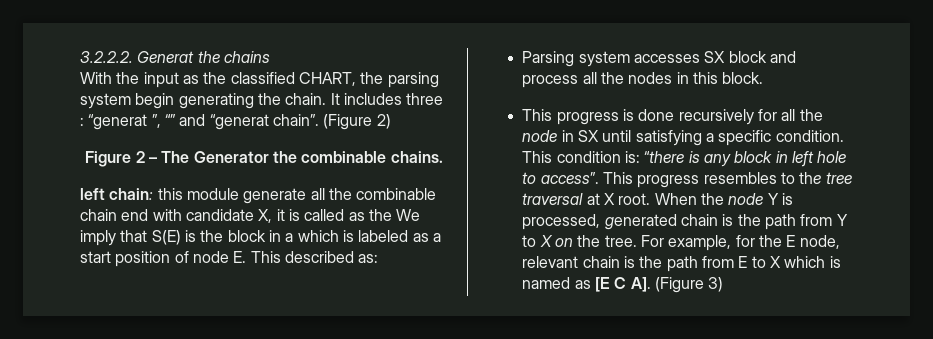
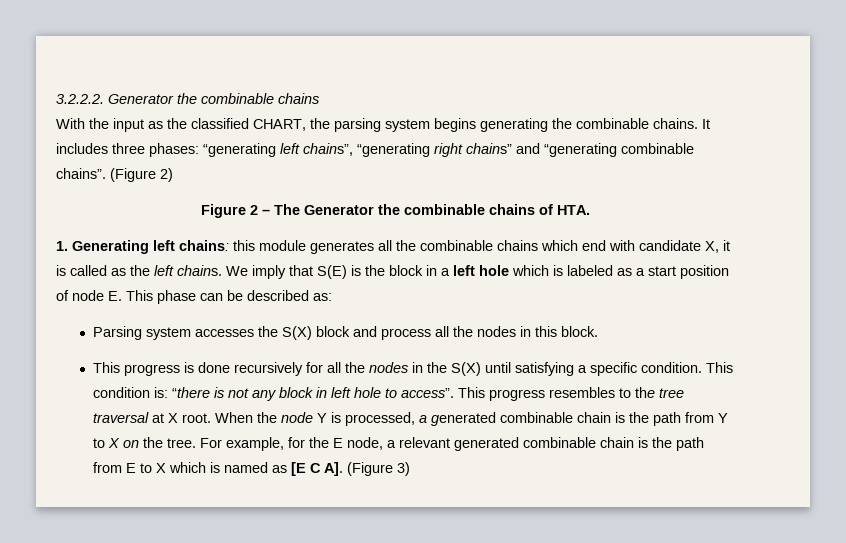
[137,51,220,63] Generat the -> [108,93,274,104] Generator the combinable
[135,93,175,109] begin -> [434,118,476,132] begins
[285,93,327,105] chain. -> [576,118,698,129] combinable chains.
[80,114,319,130] : “generat ”, “” and “generat chain”. -> [149,143,694,157] [56,168,106,179] phases: “generating left chains”, “generating right chains” and “generating combinable chains”.
[390,151,443,163] [80,188,154,200] chains. // left chain: -> [489,204,590,215] [56,240,229,254] chains of HTA. // 1. Generating left chains:
[243,188,307,204] generate -> [310,241,374,254] generates
[80,209,117,221] chain -> [497,240,578,251] chains which
(392, 215) none -> [154,265,222,276] left chains.
(294, 237) none -> [453,265,509,276] left hole
(281, 257) none -> [157,290,243,304] phase can be
[704,51,726,63] SX -> [257,326,312,340] the S(X)
[522,130,600,142] node in SX -> [368,362,481,376] nodes in the S(X)
(700, 157) none -> [227,388,249,398] not
[604,214,677,230] generated -> [418,412,573,426] a generated combinable
[522,256,579,268] relevant -> [386,437,596,451] a relevant generated combinable

